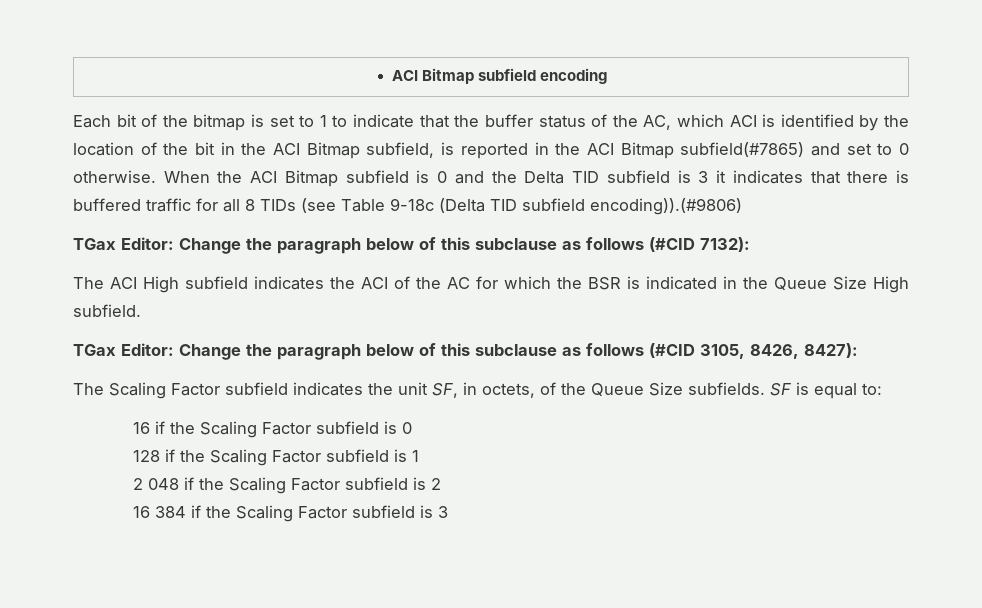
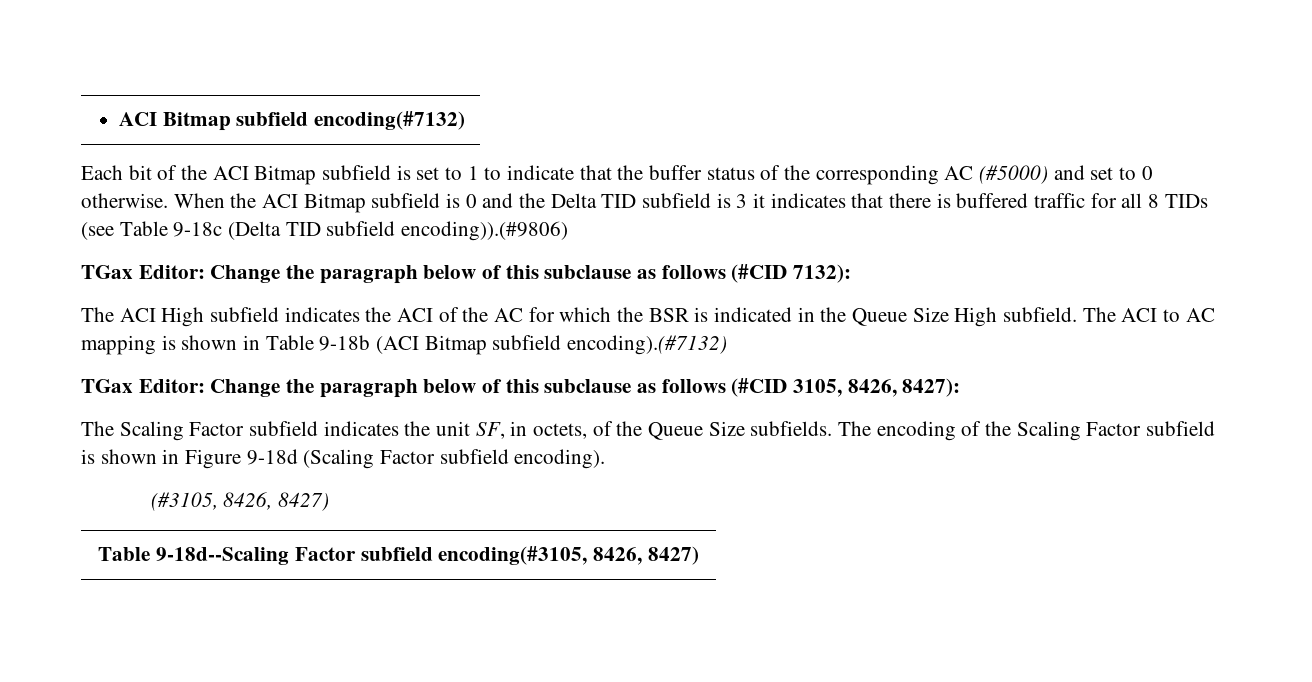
[391,68,607,84] ACI Bitmap subfield encoding -> [119,111,466,131] ACI Bitmap subfield encoding(#7132)
[193,114,246,131] bitmap -> [212,165,392,185] ACI Bitmap subfield
[643,114,909,131] [73,142,805,159] AC, which ACI is identified by the location of the bit in the ACI Bitmap subfield, is reported in the ACI Bitmap subfield(#7865) -> [815,165,1049,185] corresponding AC (#5000)
(141, 310) none -> [1082,307,1215,322] [81,335,728,355] The ACI to AC mapping is shown in Table 9-18b (ACI Bitmap subfield encoding).(#7132)
[770,382,882,399] [133,421,413,438] [133,449,420,466] [133,477,442,494] [133,505,449,522] SF is equal to: // 16 if the Scaling Factor subfield is 0 // 128 if the Scaling Factor subfield is 1 // 2 048 if the Scaling Factor subfield is 2 // 16 384 if the Scaling Factor subfield is 3 -> [838,421,1216,441] [81,449,606,469] [150,492,329,511] [98,546,699,565] The encoding of the Scaling Factor subfield is shown in Figure 9-18d (Scaling Factor subfield encoding). // (#3105, 8426, 8427) // Table 9-18d--Scaling Factor subfield encoding(#3105, 8426, 8427)

